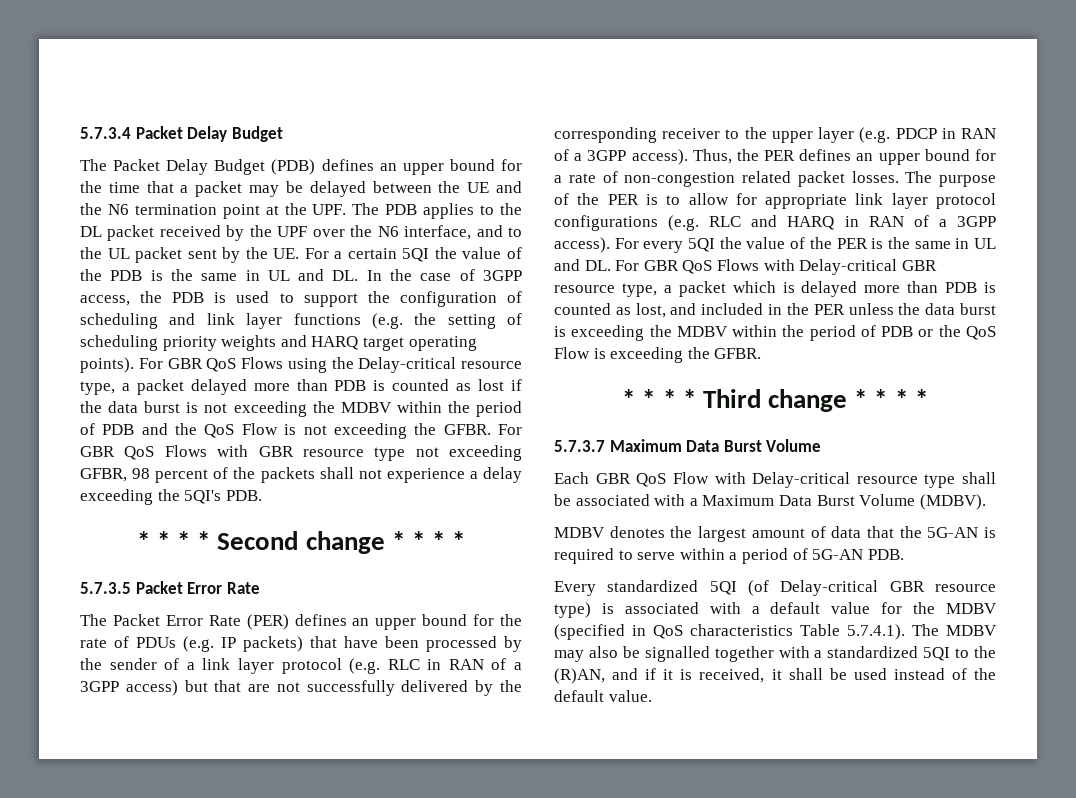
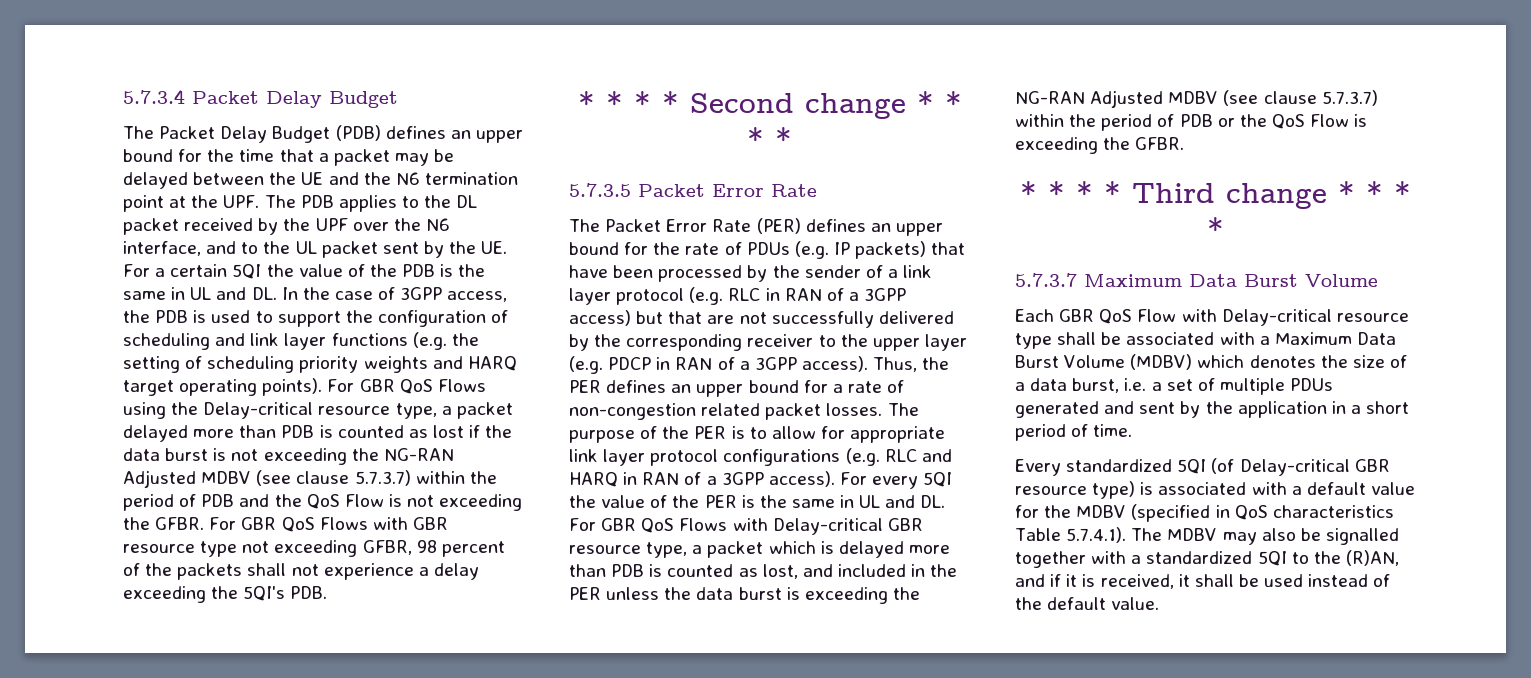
[340,402,392,413] MDBV -> [383,448,454,461] [123,470,411,488] NG-RAN Adjusted MDBV (see clause 5.7.3.7)
[676,326,728,337] MDBV -> [1015,90,1378,108] NG-RAN Adjusted MDBV (see clause 5.7.3.7)
[919,494,986,510] [554,526,996,542] [554,548,904,564] (MDBV). // MDBV denotes the largest amount of data that the 5G-AN is required to serve within a period of 5G-AN PDB. -> [1130,354,1407,370] [1015,378,1334,395] [1015,401,1410,418] [1015,424,1133,441] (MDBV) which denotes the size of a data burst, i.e. a set of multiple PDUs generated and sent by the application in a short period of time.

